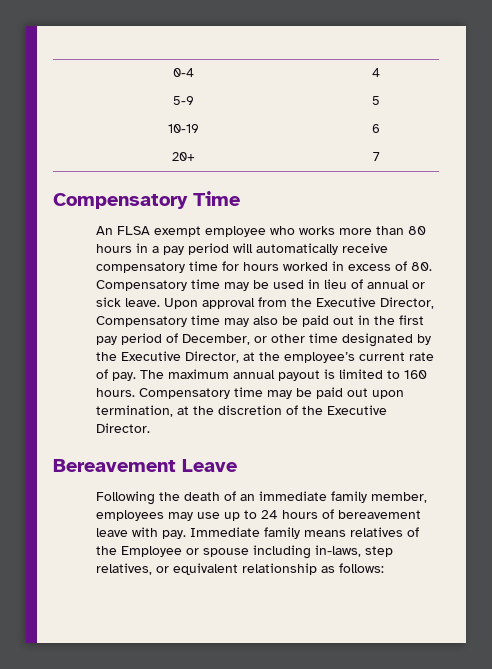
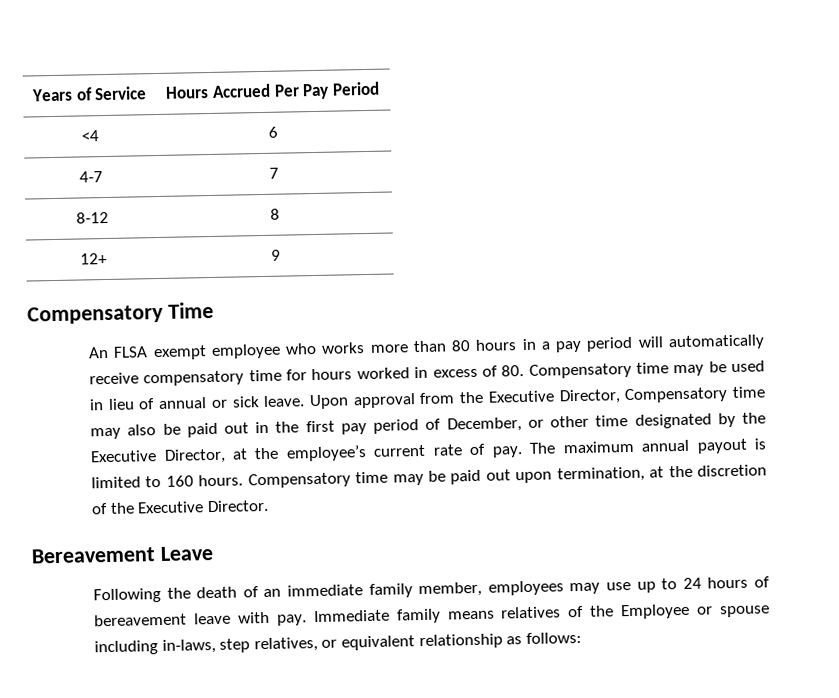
[173,68,194,77] [372,68,380,77] [173,96,194,105] [372,96,380,105] [168,124,199,133] 0-4 | 4 // 5-9 | 5 // 10-19 -> [30,86,148,102] [165,81,380,100] [81,130,99,142] Years of Service | Hours Accrued Per Pay Period // <4
[172,152,195,161] 20+ -> [79,171,103,183] 4-7
(380, 156) none -> [75,211,109,224] [270,208,280,220] [79,252,108,265] [271,249,281,261] // 8-12 | 8 // 12+ | 9

